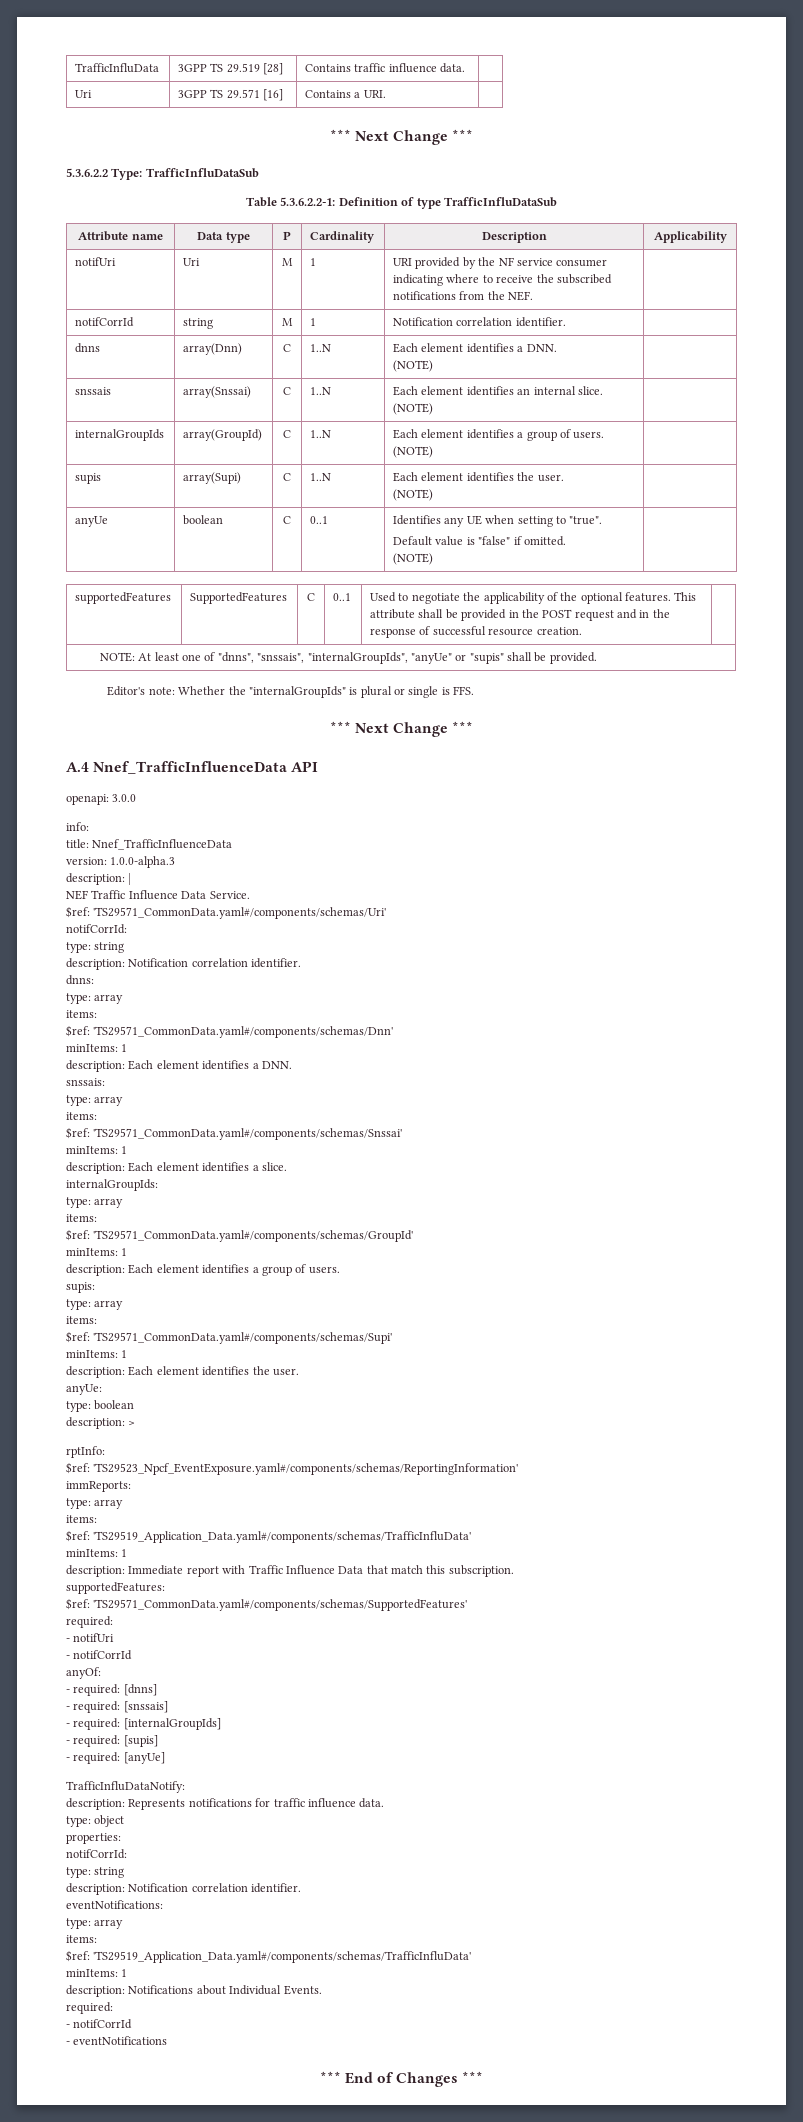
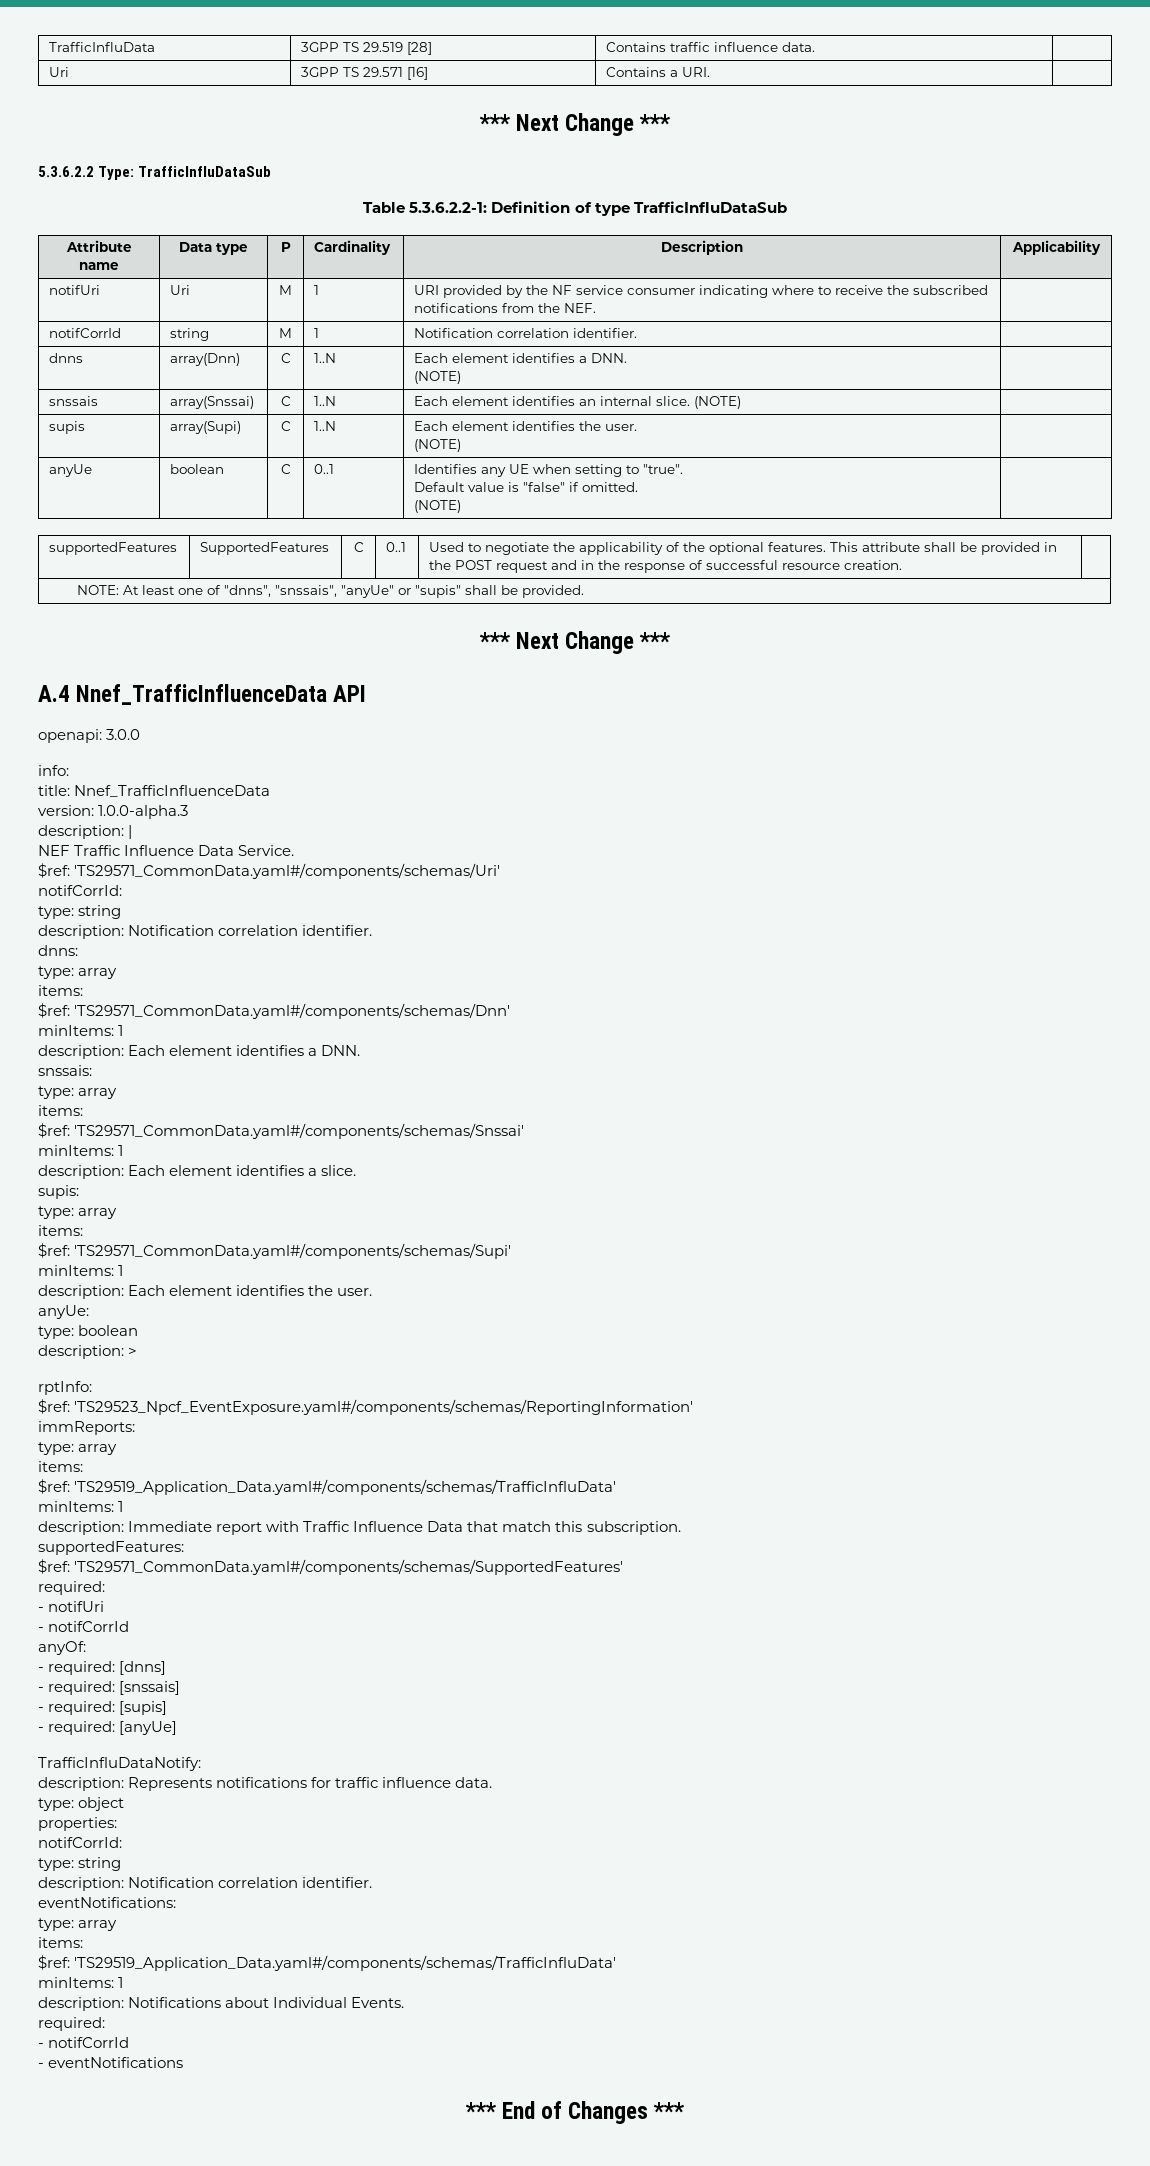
[75,429,165,441] [183,429,263,441] [283,430,291,438] [310,430,332,438] [393,429,605,441] [393,446,434,458] // internalGroupIds | array(GroupId) | C | 1..N | Each element identifies a group of users. (NOTE) | -> (742, 402) none
[307,652,408,664] "internalGroupIds", -> (337, 591) none
[107,686,475,698] // Editor's note: Whether the "internalGroupIds" is plural or single is FFS. -> (584, 591) none
[66,1179,158,1191] [66,1197,124,1208] [66,1214,97,1222] [66,1229,414,1242] [66,1248,128,1256] [66,1264,340,1276] // internalGroupIds: // type: array // items: // $ref: 'TS29571_CommonData.yaml#/components/schemas/GroupId' // minItems: 1 // description: Each element identifies a group of users. -> (357, 1170) none
[66,1718,221,1730] // - required: [internalGroupIds] -> (181, 1688) none

